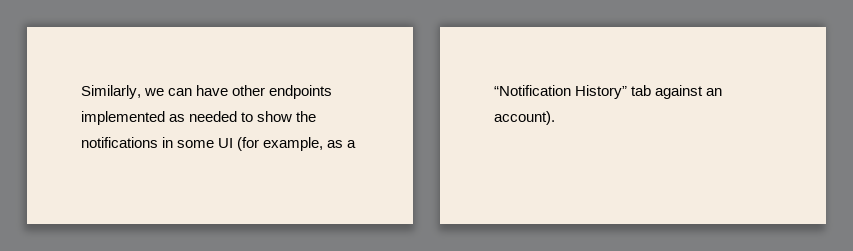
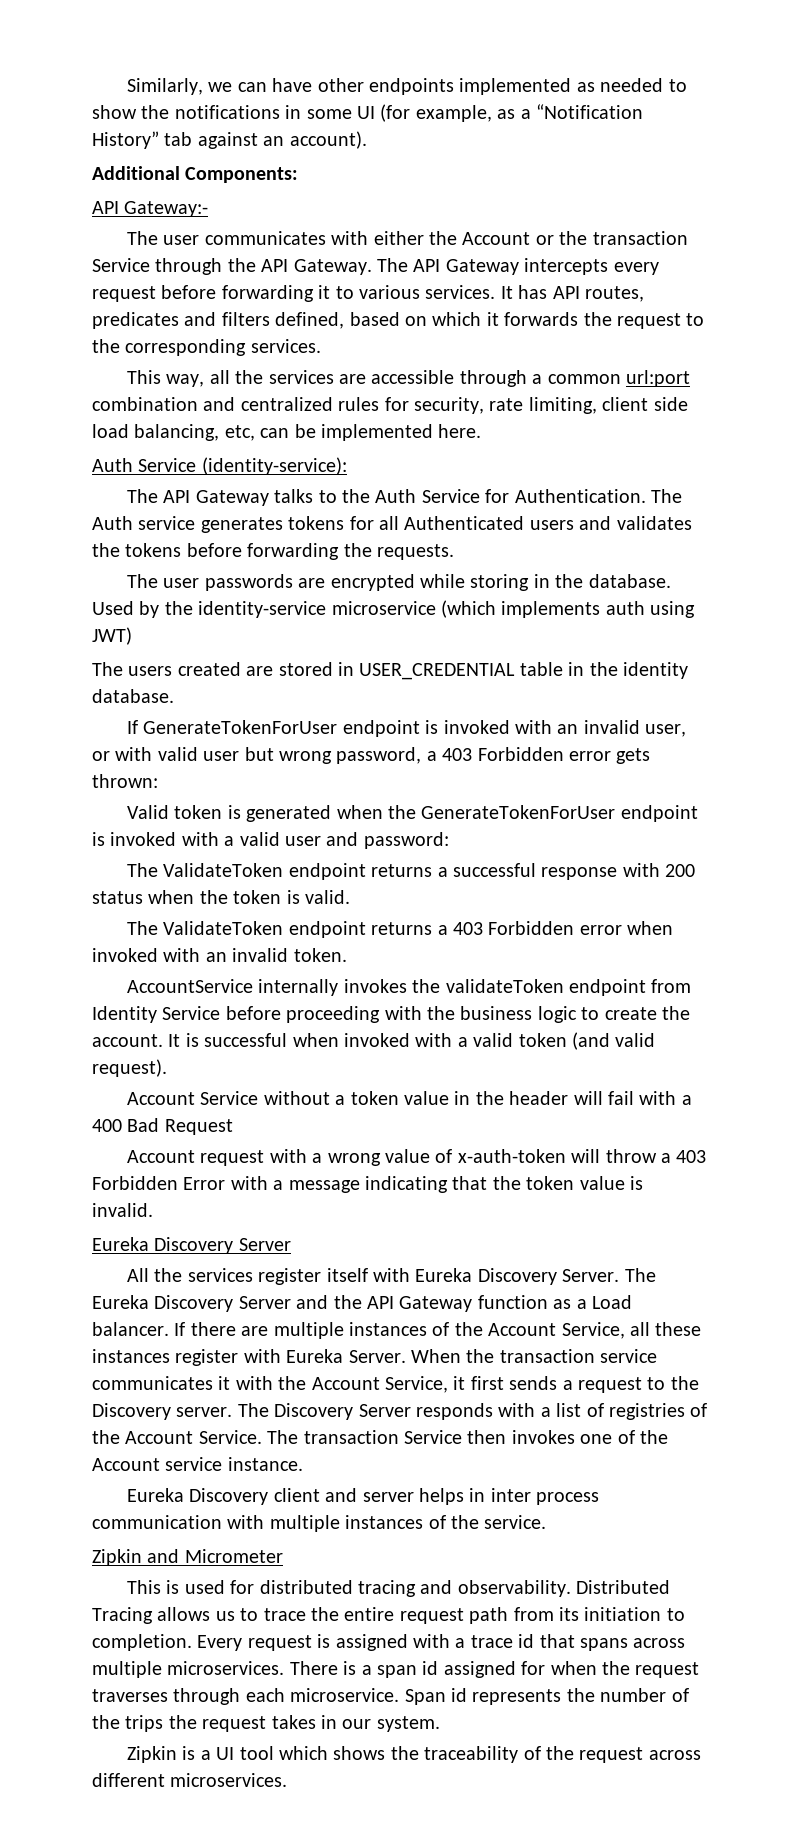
(555, 118) none -> [92,166,299,183] [92,201,209,217] [126,231,688,245] [92,258,659,275] [92,285,644,302] [92,312,705,329] [92,339,321,356] [126,370,690,387] [92,397,688,414] [92,424,482,441] [92,457,347,475] [126,489,682,506] [92,516,692,533] [92,543,454,560] [126,574,671,591] [92,600,696,618] [92,627,132,645] [92,662,688,680] [92,689,174,703] [126,720,687,737] [92,747,651,764] [92,774,158,788] [126,805,698,822] [92,832,449,849] [126,863,696,880] [92,890,350,904] [126,921,674,938] [92,948,347,962] [126,979,692,996] [92,1006,690,1023] [92,1032,656,1050] [92,1059,167,1077] [126,1091,692,1105] [92,1118,233,1135] [126,1149,707,1166] [92,1176,643,1193] [92,1203,153,1217] [92,1237,291,1254] [126,1268,656,1285] [92,1295,632,1312] [92,1322,702,1339] [92,1349,658,1366] [92,1376,699,1393] [92,1403,708,1420] [92,1430,668,1444] [92,1457,303,1471] [126,1488,600,1505] [92,1515,547,1532] [92,1549,283,1566] [126,1580,671,1597] [92,1607,685,1624] [92,1634,686,1651] [92,1661,700,1678] [92,1688,689,1705] [92,1715,440,1732] [126,1746,701,1763] [92,1773,288,1787] // Additional Components: // API Gateway:- // The user communicates with either the Account or the transaction Service through the API Gateway. The API Gateway intercepts every request before forwarding it to various services. It has API routes, predicates and filters defined, based on which it forwards the request to the corresponding services. // This way, all the services are accessible through a common url:port combination and centralized rules for security, rate limiting, client side load balancing, etc, can be implemented here. // Auth Service (identity-service): // The API Gateway talks to the Auth Service for Authentication. The Auth service generates tokens for all Authenticated users and validates the tokens before forwarding the requests. // The user passwords are encrypted while storing in the database. Used by the identity-service microservice (which implements auth using JWT) // The users created are stored in USER_CREDENTIAL table in the identity database. // If GenerateTokenForUser endpoint is invoked with an invalid user, or with valid user but wrong password, a 403 Forbidden error gets thrown: // Valid token is generated when the GenerateTokenForUser endpoint is invoked with a valid user and password: // The ValidateToken endpoint returns a successful response with 200 status when the token is valid. // The ValidateToken endpoint returns a 403 Forbidden error when invoked with an invalid token. // AccountService internally invokes the validateToken endpoint from Identity Service before proceeding with the business logic to create the account. It is successful when invoked with a valid token (and valid request). // Account Service without a token value in the header will fail with a 400 Bad Request // Account request with a wrong value of x-auth-token will throw a 403 Forbidden Error with a message indicating that the token value is invalid. // Eureka Discovery Server // All the services register itself with Eureka Discovery Server. The Eureka Discovery Server and the API Gateway function as a Load balancer. If there are multiple instances of the Account Service, all these instances register with Eureka Server. When the transaction service communicates it with the Account Service, it first sends a request to the Discovery server. The Discovery Server responds with a list of registries of the Account Service. The transaction Service then invokes one of the Account service instance. // Eureka Discovery client and server helps in inter process communication with multiple instances of the service. // Zipkin and Micrometer // This is used for distributed tracing and observability. Distributed Tracing allows us to trace the entire request path from its initiation to completion. Every request is assigned with a trace id that spans across multiple microservices. There is a span id assigned for when the request traverses through each microservice. Span id represents the number of the trips the request takes in our system. // Zipkin is a UI tool which shows the traceability of the request across different microservices.

